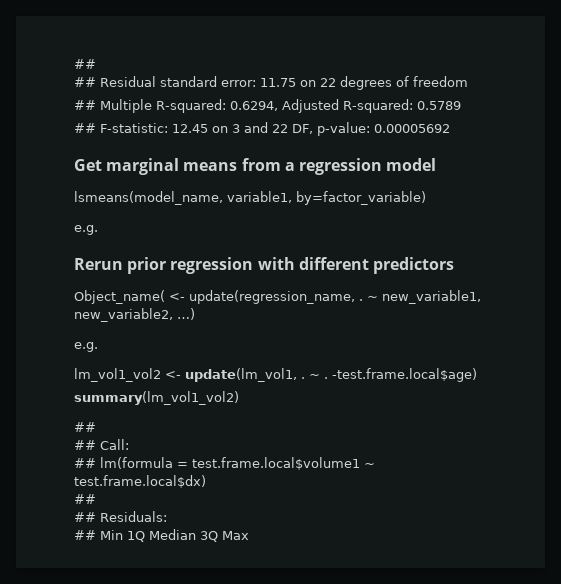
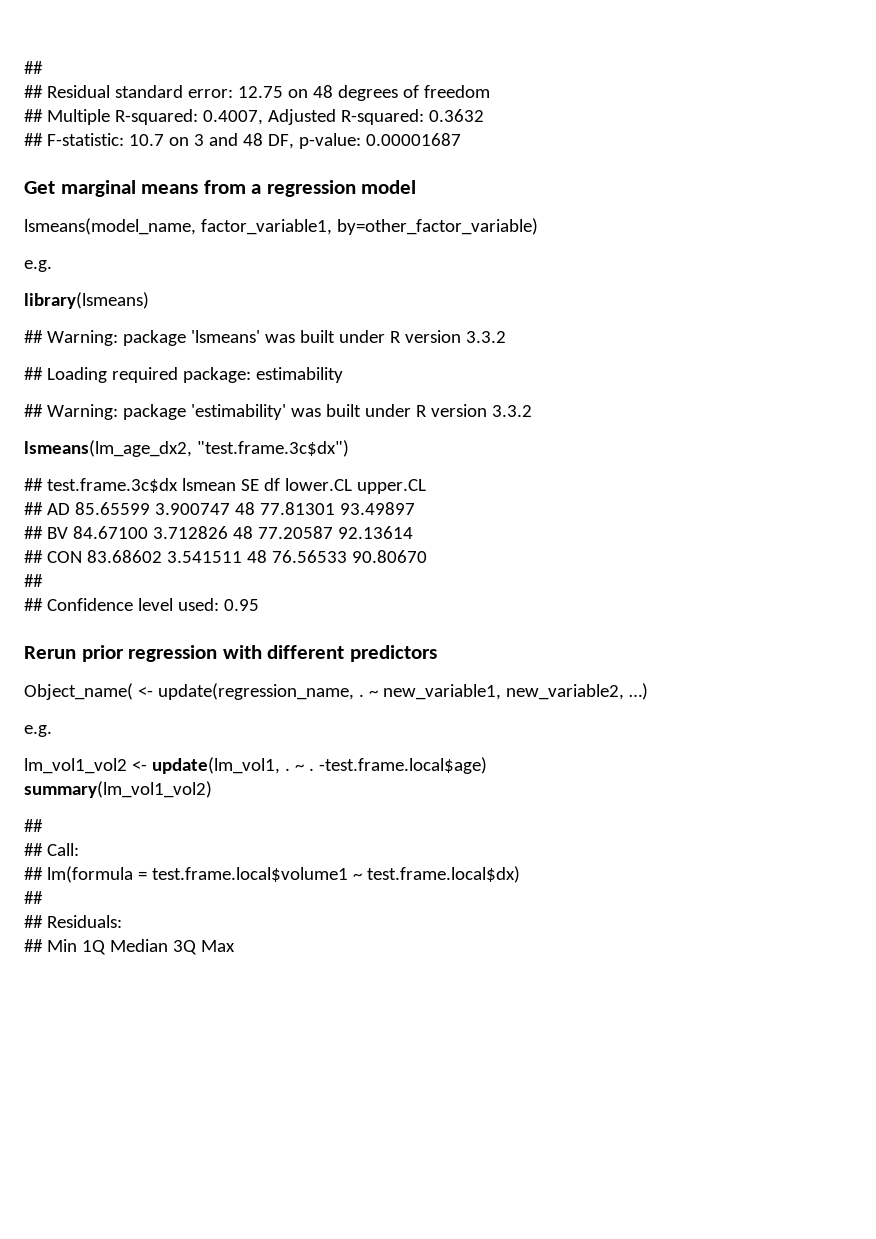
[260,78,336,87] 11.75 on 22 -> [237,85,333,98] 12.75 on 48
[230,101,278,111] 0.6294, -> [202,110,263,125] 0.4007,
[417,101,461,110] 0.5789 -> [428,109,484,122] 0.3632
[172,124,208,133] 12.45 -> [128,134,164,146] 10.7
[272,124,288,133] 22 -> [242,133,263,146] 48
[374,124,450,133] 0.00005692 -> [365,133,461,146] 0.00001687
[227,191,426,205] [74,225,98,235] variable1, by=factor_variable) // e.g. -> [200,218,538,235] [24,260,52,272] [24,292,149,309] [24,330,506,346] [24,367,343,383] [24,404,532,420] [24,440,349,457] [24,478,426,494] [24,502,415,515] [24,526,413,539] [24,550,427,563] [24,574,43,587] [24,598,259,611] factor_variable1, by=other_factor_variable) // e.g. // library(lsmeans) // ## Warning: package 'lsmeans' was built under R version 3.3.2 // ## Loading required package: estimability // ## Warning: package 'estimability' was built under R version 3.3.2 // lsmeans(lm_age_dx2, "test.frame.3c$dx") // ## test.frame.3c$dx lsmean SE df lower.CL upper.CL // ## AD 85.65599 3.900747 48 77.81301 93.49897 // ## BV 84.67100 3.712826 48 77.20587 92.13614 // ## CON 83.68602 3.541511 48 76.56533 90.80670 // ## // ## Confidence level used: 0.95

